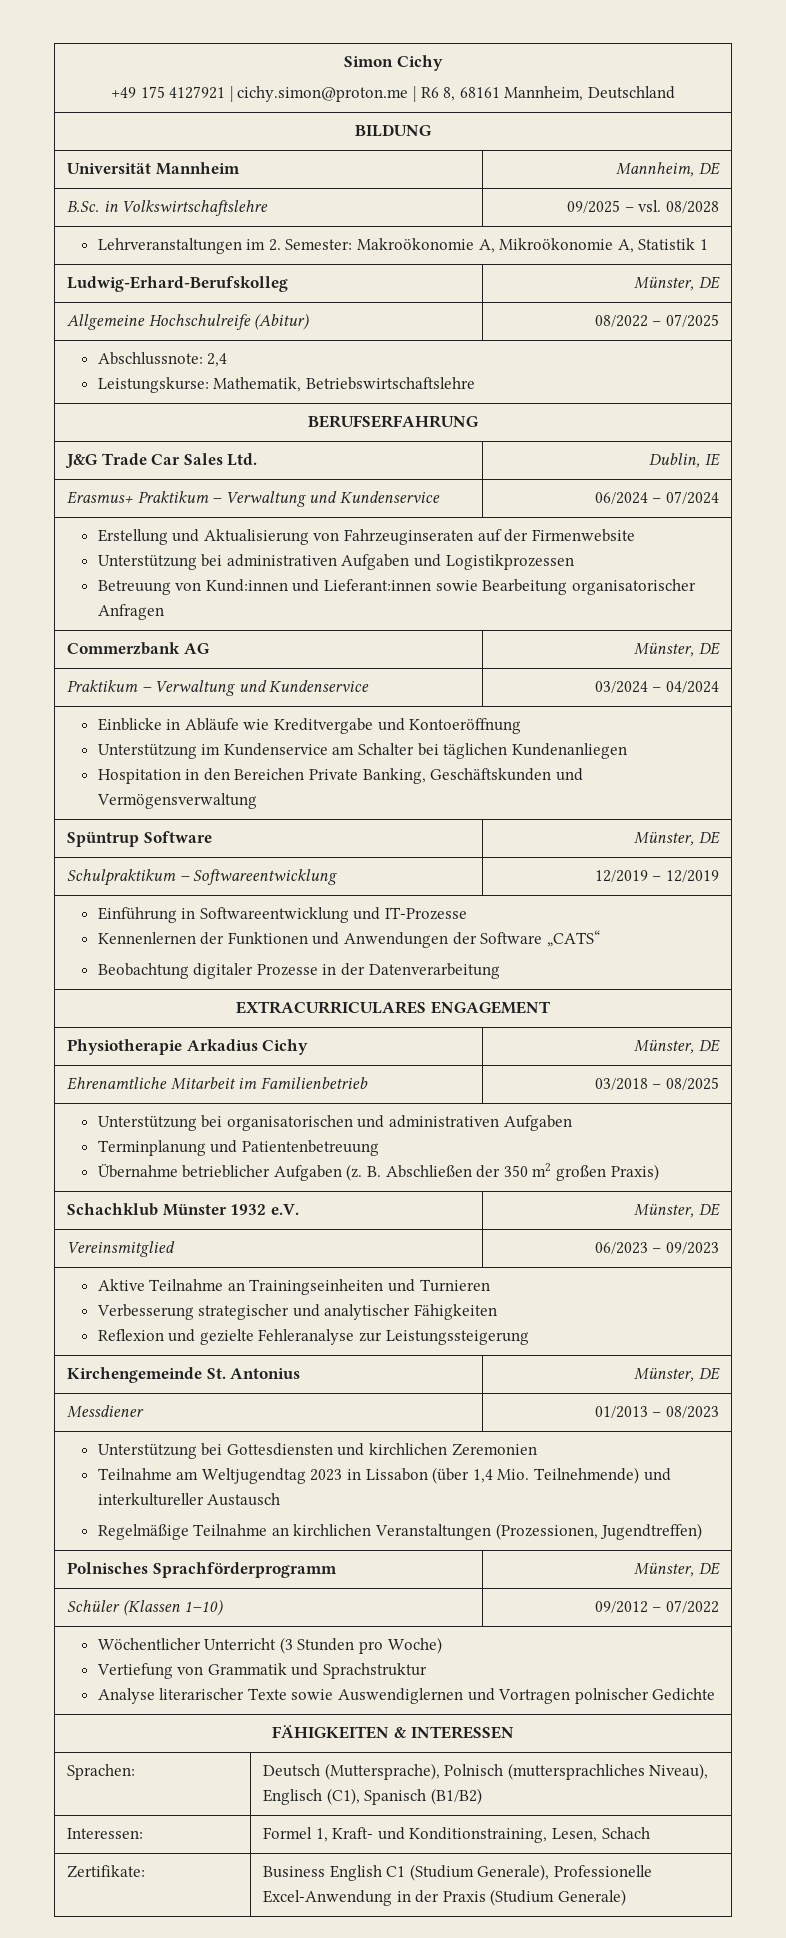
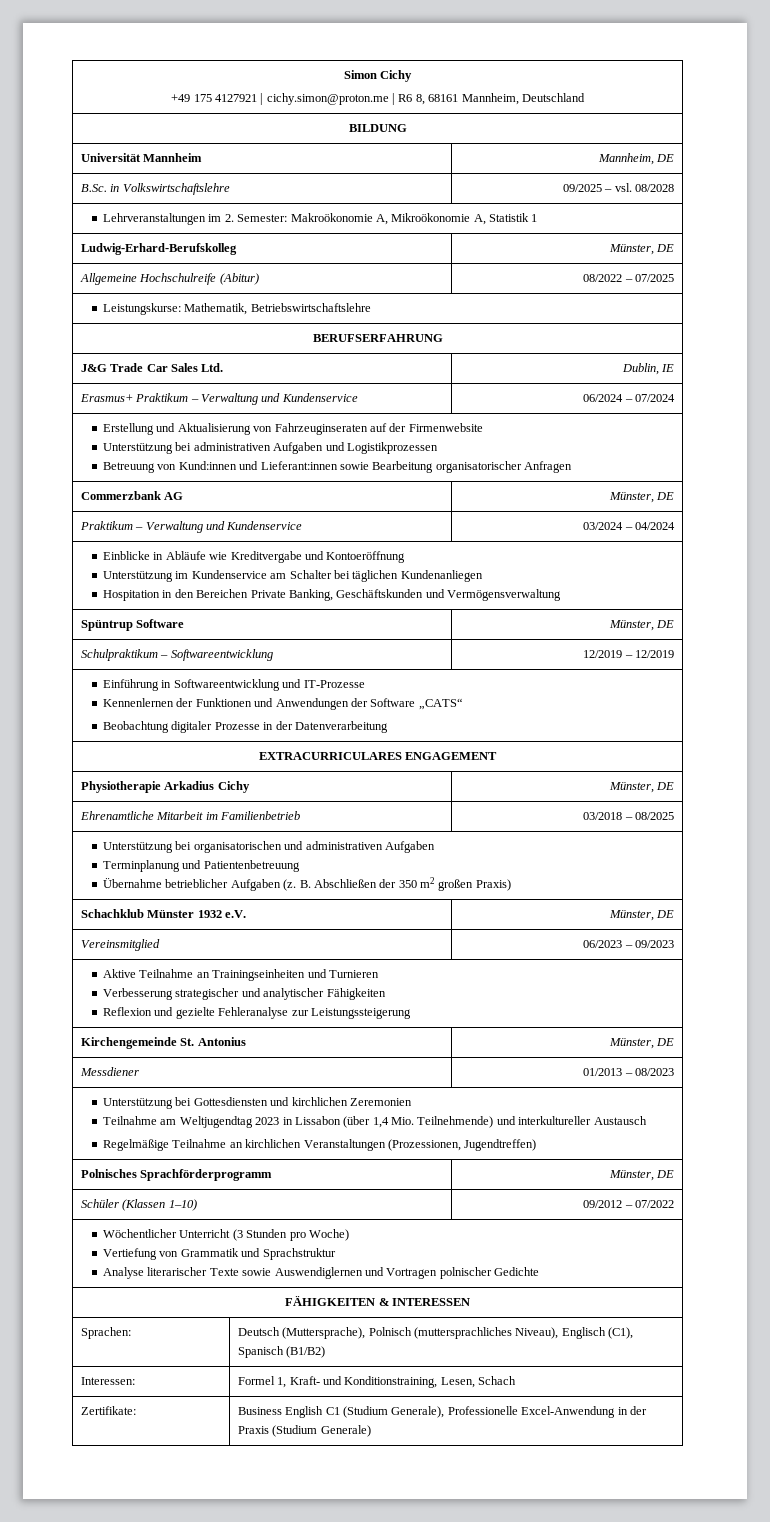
[97,352,228,367] Abschlussnote: 2,4 // -> (675, 278) none

